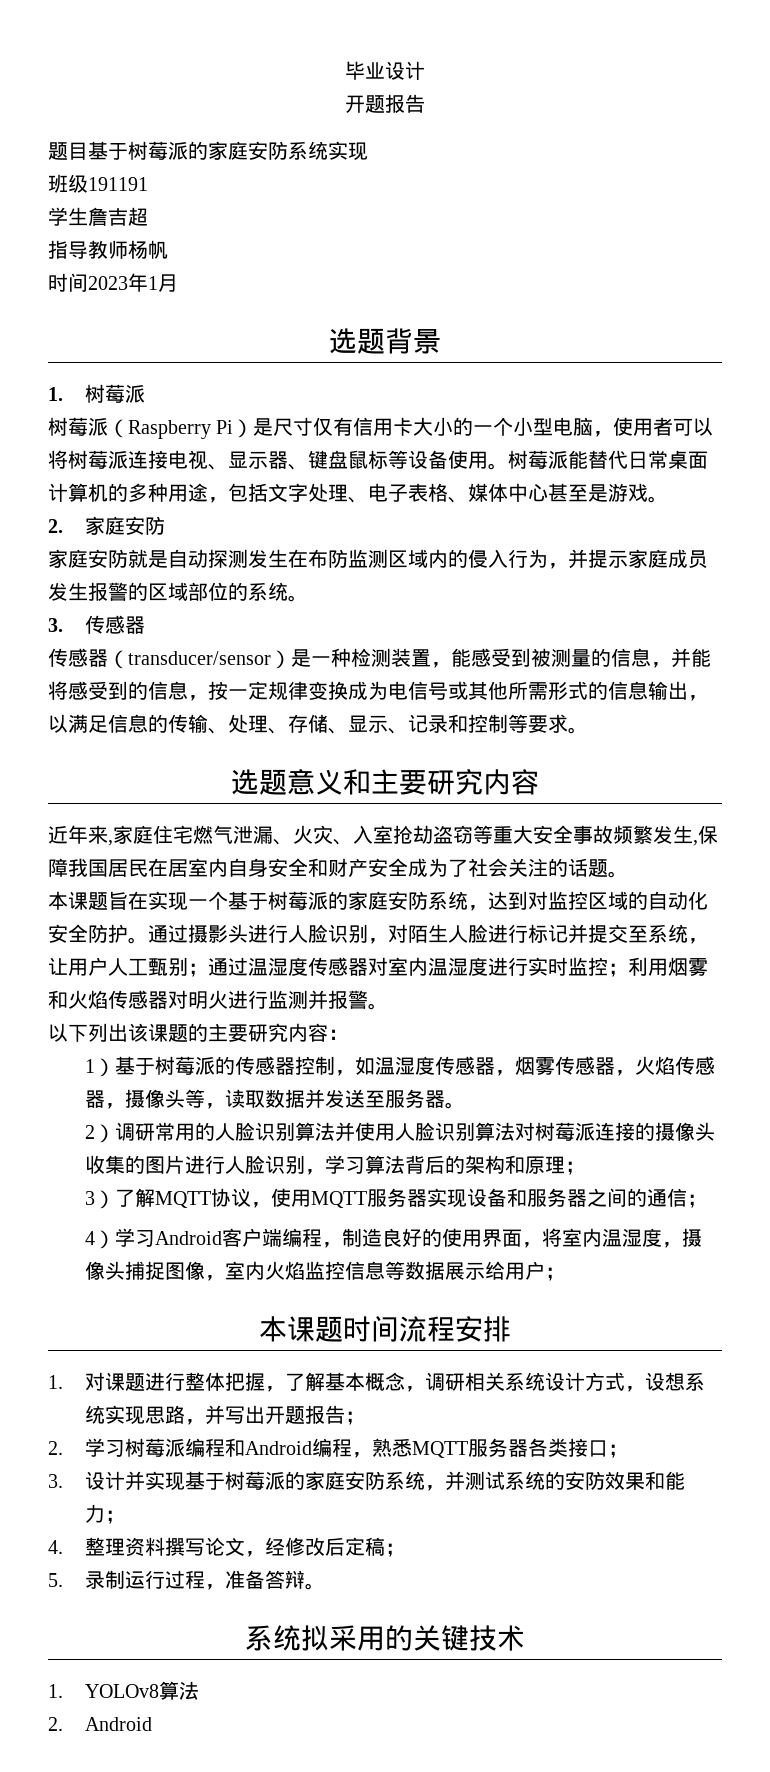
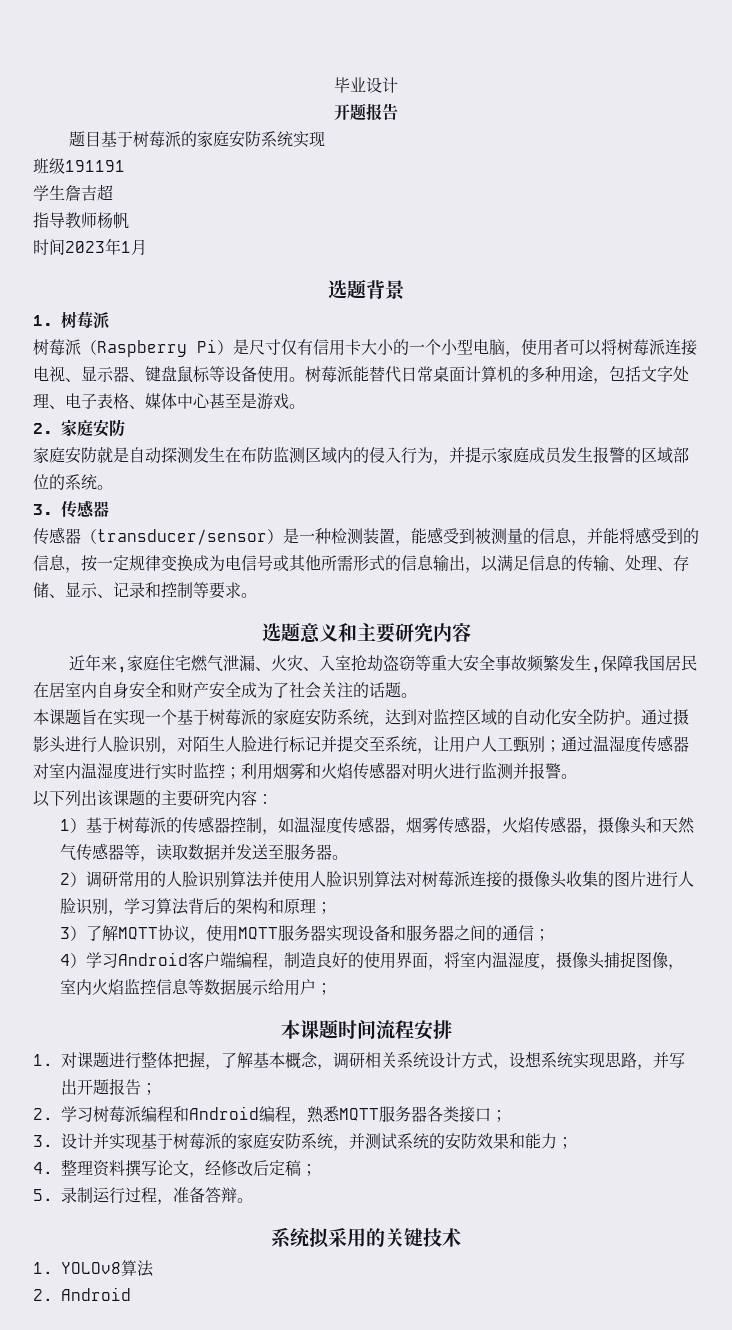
(186, 1098) none -> [645,817,695,834] [59,843,124,861] 和天然气传感器

